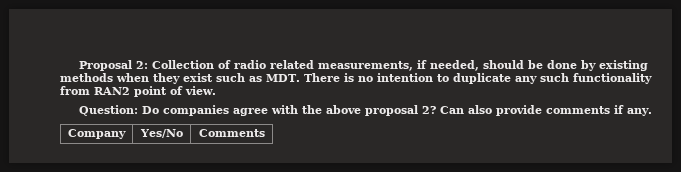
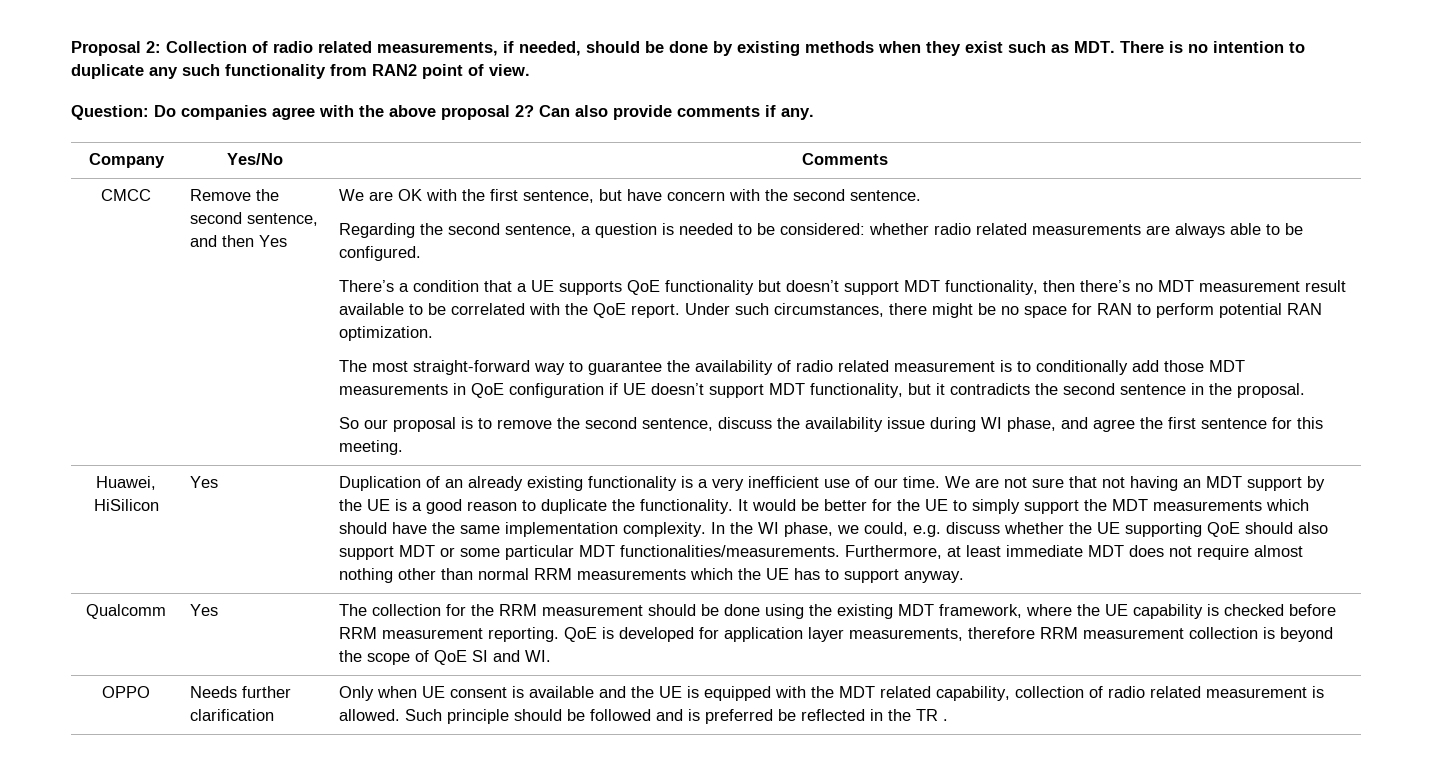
(265, 133) none -> [101,189,151,201] [190,189,280,201] [190,212,319,226] [190,235,288,247] [339,189,922,203] [339,223,1304,238] [339,246,422,261] [339,280,1347,295] [339,303,1323,318] [339,326,434,341] [339,360,1246,375] [339,383,1306,398] [339,417,1324,432] [339,440,404,455] [96,476,156,490] [93,499,159,511] [190,476,219,488] [339,476,1326,491] [339,499,1310,514] [339,522,1329,537] [339,545,1304,560] [339,568,965,583] [86,604,166,619] [190,604,219,616] [339,604,1337,619] [339,627,1334,642] [339,650,552,665] [102,686,150,698] [190,686,292,698] [190,709,275,721] [339,686,1325,701] [339,709,949,724] // CMCC | Remove the second sentence, and then Yes | We are OK with the first sentence, but have concern with the second sentence. // Regarding the second sentence, a question is needed to be considered: whether radio related measurements are always able to be configured. // There’s a condition that a UE supports QoE functionality but doesn’t support MDT functionality, then there’s no MDT measurement result available to be correlated with the QoE report. Under such circumstances, there might be no space for RAN to perform potential RAN optimization. // The most straight-forward way to guarantee the availability of radio related measurement is to conditionally add those MDT measurements in QoE configuration if UE doesn’t support MDT functionality, but it contradicts the second sentence in the proposal. // So our proposal is to remove the second sentence, discuss the availability issue during WI phase, and agree the first sentence for this meeting. // Huawei, HiSilicon | Yes | Duplication of an already existing functionality is a very inefficient use of our time. We are not sure that not having an MDT support by the UE is a good reason to duplicate the functionality. It would be better for the UE to simply support the MDT measurements which should have the same implementation complexity. In the WI phase, we could, e.g. discuss whether the UE supporting QoE should also support MDT or some particular MDT functionalities/measurements. Furthermore, at least immediate MDT does not require almost nothing other than normal RRM measurements which the UE has to support anyway. // Qualcomm | Yes | The collection for the RRM measurement should be done using the existing MDT framework, where the UE capability is checked before RRM measurement reporting. QoE is developed for application layer measurements, therefore RRM measurement collection is beyond the scope of QoE SI and WI. // OPPO | Needs further clarification | Only when UE consent is available and the UE is equipped with the MDT related capability, collection of radio related measurement is allowed. Such principle should be followed and is preferred be reflected in the TR .

